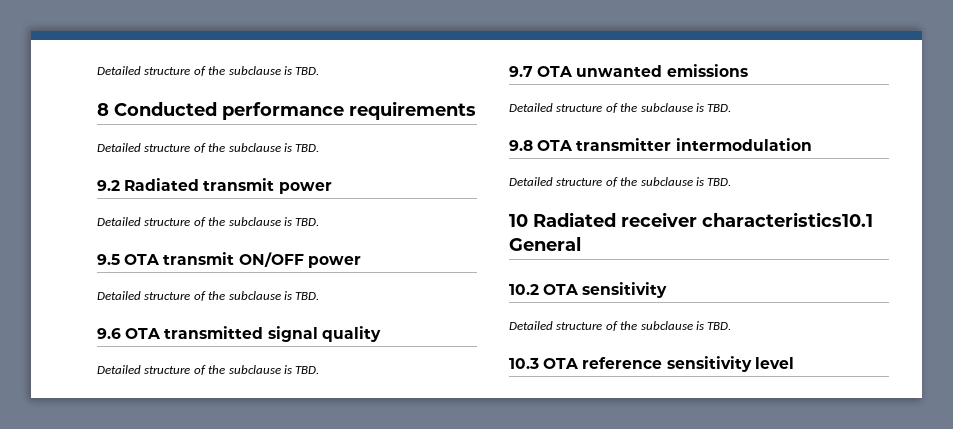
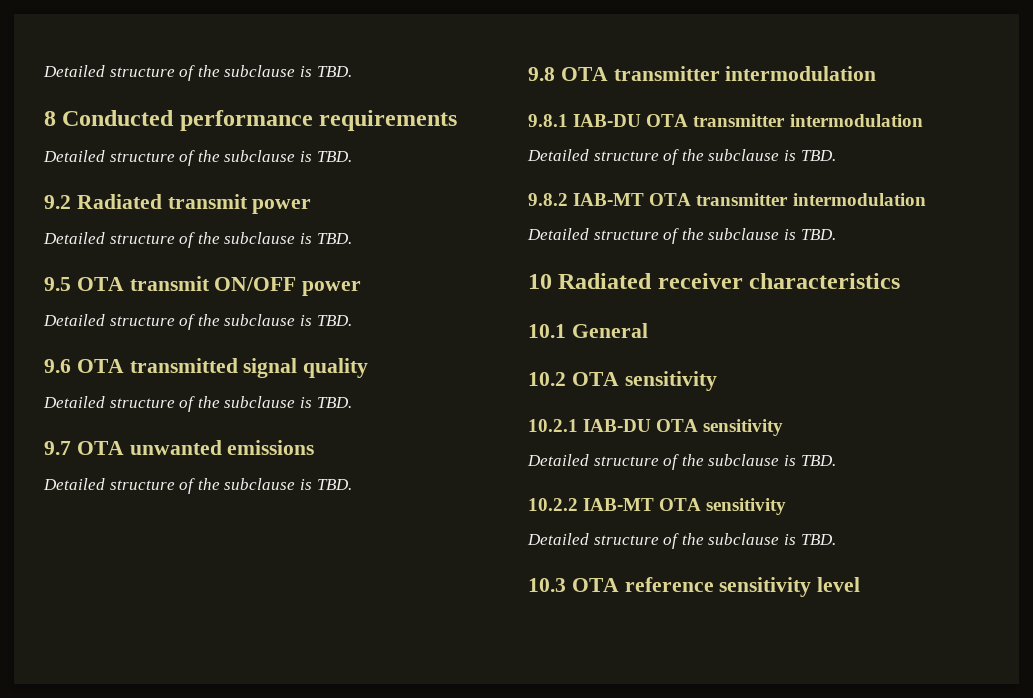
(812, 144) none -> [528,114,923,127] [527,149,836,165] [528,193,926,206] // 9.8.1 IAB-DU OTA transmitter intermodulation // Detailed structure of the subclause is TBD. // 9.8.2 IAB-MT OTA transmitter intermodulation
[702,212,873,227] characteristics10.1 -> [749,273,901,289] [528,324,566,338] characteristics // 10.1
(668, 290) none -> [528,419,784,436] [527,454,836,470] [528,498,787,515] // 10.2.1 IAB-DU OTA sensitivity // Detailed structure of the subclause is TBD. // 10.2.2 IAB-MT OTA sensitivity

